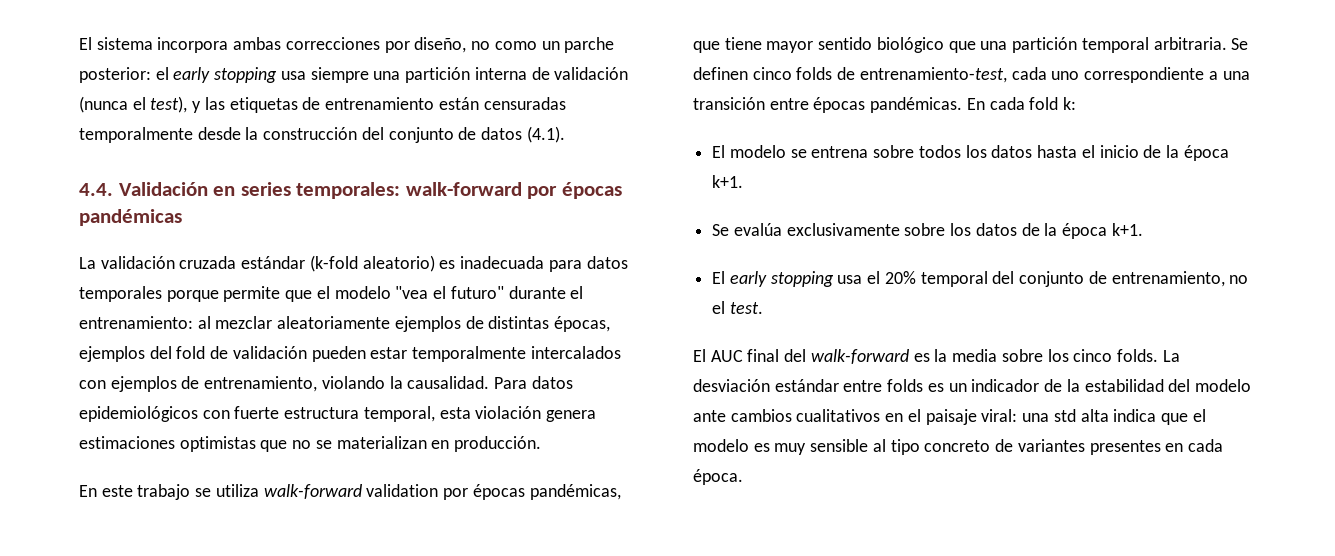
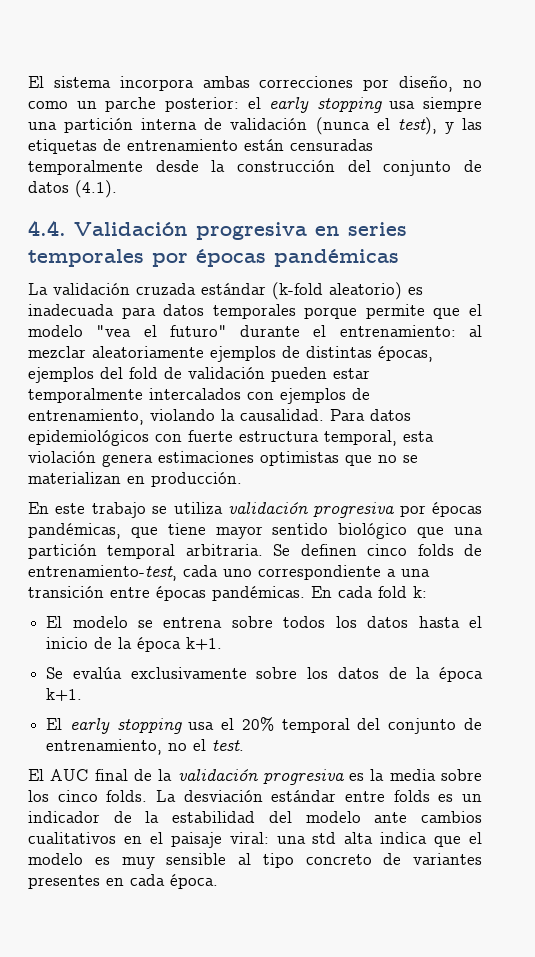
(208, 189) none -> [196,222,307,240] progresiva
[296,182,522,199] temporales: walk-forward -> [28,249,144,267] temporales
[263,484,439,499] walk-forward validation -> [227,502,396,518] validación progresiva
[784,349,909,364] del walk-forward -> [133,769,345,785] de la validación progresiva

